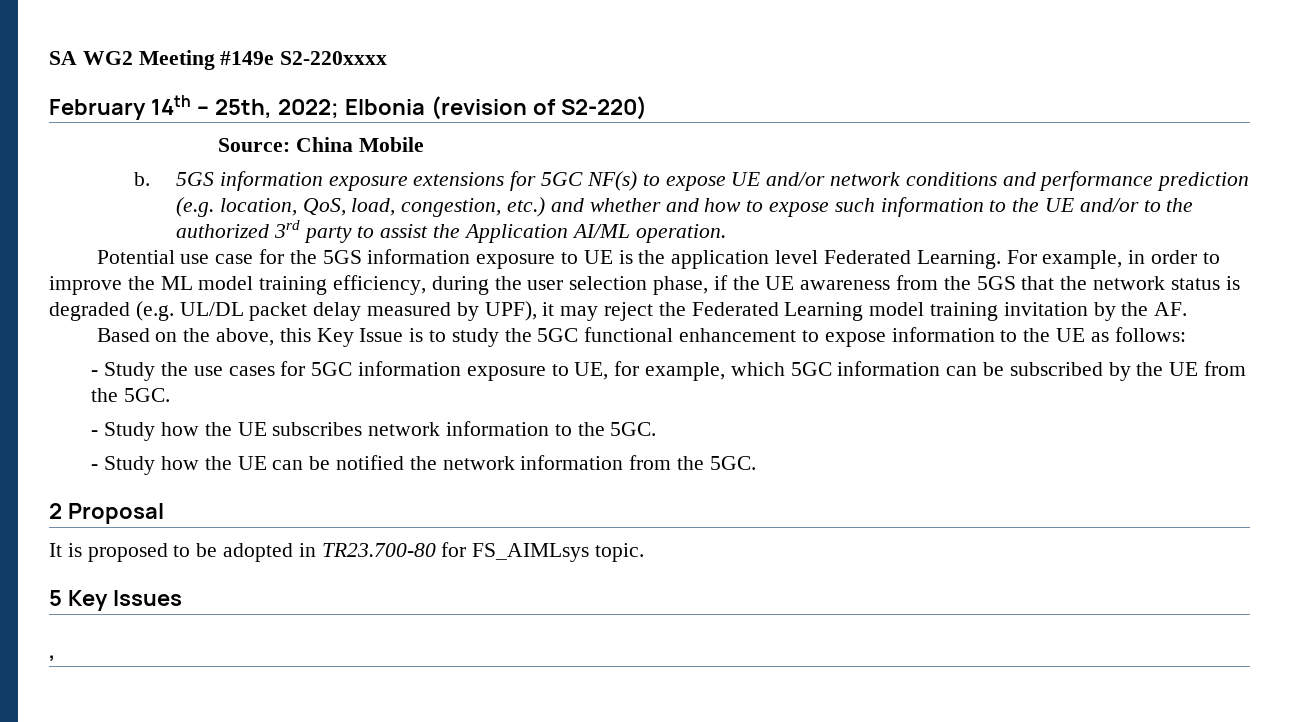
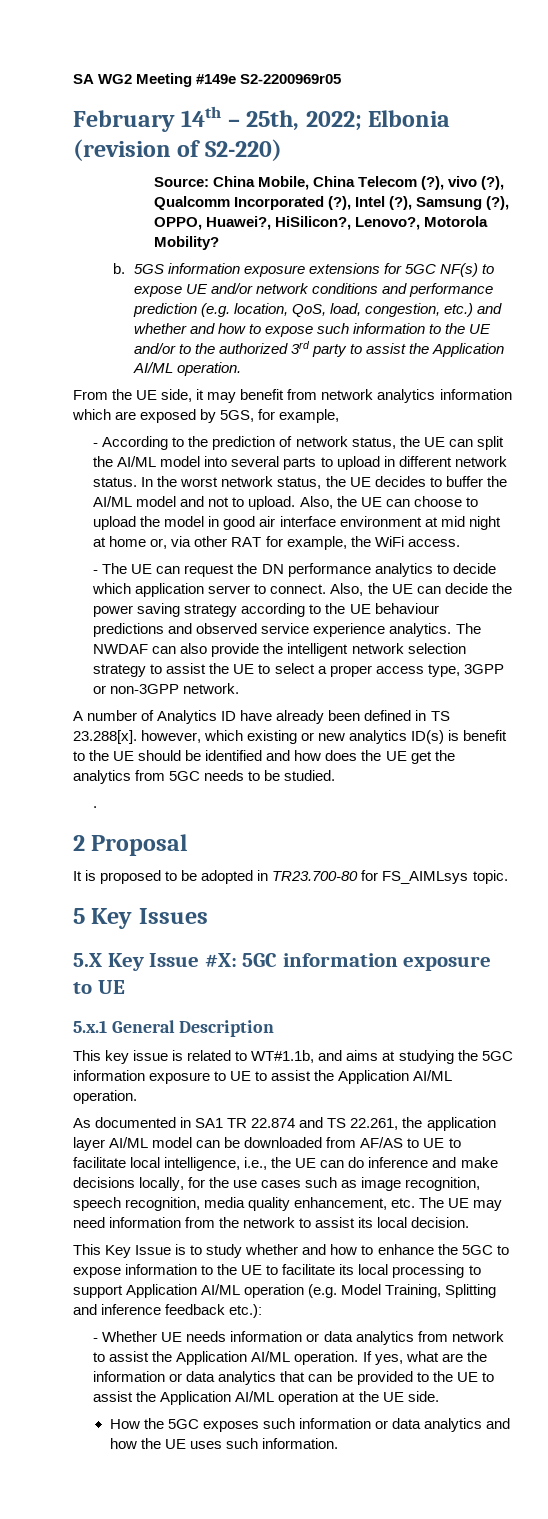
[280,51,388,65] S2-220xxxx -> [240,74,342,84] S2-2200969r05
[359,137,425,152] Mobile -> [257,176,505,190] [153,196,510,210] [153,216,489,230] [153,236,219,250] Mobile, China Telecom (?), vivo (?), Qualcomm Incorporated (?), Intel (?), Samsung (?), OPPO, Huawei?, HiSilicon?, Lenovo?, Motorola Mobility?
[96,249,1220,269] [49,275,1240,295] [49,301,1188,321] [96,327,1186,347] [91,361,1247,381] [91,388,171,402] [91,421,657,441] [91,455,756,475] Potential use case for the 5GS information exposure to UE is the application level Federated Learning. For example, in order to improve the ML model training efficiency, during the user selection phase, if the UE awareness from the 5GS that the network status is degraded (e.g. UL/DL packet delay measured by UPF), it may reject the Federated Learning model training invitation by the AF. // Based on the above, this Key Issue is to study the 5GC functional enhancement to expose information to the UE as follows: // - Study the use cases for 5GC information exposure to UE, for example, which 5GC information can be subscribed by the UE from the 5GC. // - Study how the UE subscribes network information to the 5GC. // - Study how the UE can be notified the network information from the 5GC. -> [73,389,512,403] [72,409,340,423] [93,436,504,450] [93,456,507,470] [93,476,507,489] [93,496,478,510] [93,516,501,530] [93,536,460,550] [93,563,496,577] [92,583,512,597] [93,603,439,617] [93,623,481,637] [93,643,466,657] [93,663,504,677] [93,683,240,694] [73,710,450,724] [73,730,508,744] [73,750,455,764] [73,770,336,784] [93,806,98,808] From the UE side, it may benefit from network analytics information which are exposed by 5GS, for example, // - According to the prediction of network status, the UE can split the AI/ML model into several parts to upload in different network status. In the worst network status, the UE decides to buffer the AI/ML model and not to upload. Also, the UE can choose to upload the model in good air interface environment at mid night at home or, via other RAT for example, the WiFi access. // - The UE can request the DN performance analytics to decide which application server to connect. Also, the UE can decide the power saving strategy according to the UE behaviour predictions and observed service experience analytics. The NWDAF can also provide the intelligent network selection strategy to assist the UE to select a proper access type, 3GPP or non-3GPP network. // A number of Analytics ID have already been defined in TS 23.288[x]. however, which existing or new analytics ID(s) is benefit to the UE should be identified and how does the UE get the analytics from 5GC needs to be studied. // .
[49,655,55,661] , -> [73,953,492,971] [73,980,125,994] [73,1020,275,1037] [73,1050,513,1064] [73,1070,453,1084] [73,1090,137,1104] [73,1117,496,1131] [73,1137,461,1151] [73,1157,498,1171] [73,1177,481,1191] [73,1197,503,1211] [73,1217,470,1228] [73,1244,509,1258] [73,1264,481,1278] [73,1284,497,1298] [73,1304,263,1318] [93,1331,504,1345] [93,1351,487,1365] [93,1371,494,1385] [93,1391,439,1405] [109,1418,511,1432] [109,1438,338,1449] 5.X Key Issue #X: 5GC information exposure to UE // 5.x.1 General Description // This key issue is related to WT#1.1b, and aims at studying the 5GC information exposure to UE to assist the Application AI/ML operation. // As documented in SA1 TR 22.874 and TS 22.261, the application layer AI/ML model can be downloaded from AF/AS to UE to facilitate local intelligence, i.e., the UE can do inference and make decisions locally, for the use cases such as image recognition, speech recognition, media quality enhancement, etc. The UE may need information from the network to assist its local decision. // This Key Issue is to study whether and how to enhance the 5GC to expose information to the UE to facilitate its local processing to support Application AI/ML operation (e.g. Model Training, Splitting and inference feedback etc.): // - Whether UE needs information or data analytics from network to assist the Application AI/ML operation. If yes, what are the information or data analytics that can be provided to the UE to assist the Application AI/ML operation at the UE side. // How the 5GC exposes such information or data analytics and how the UE uses such information.

